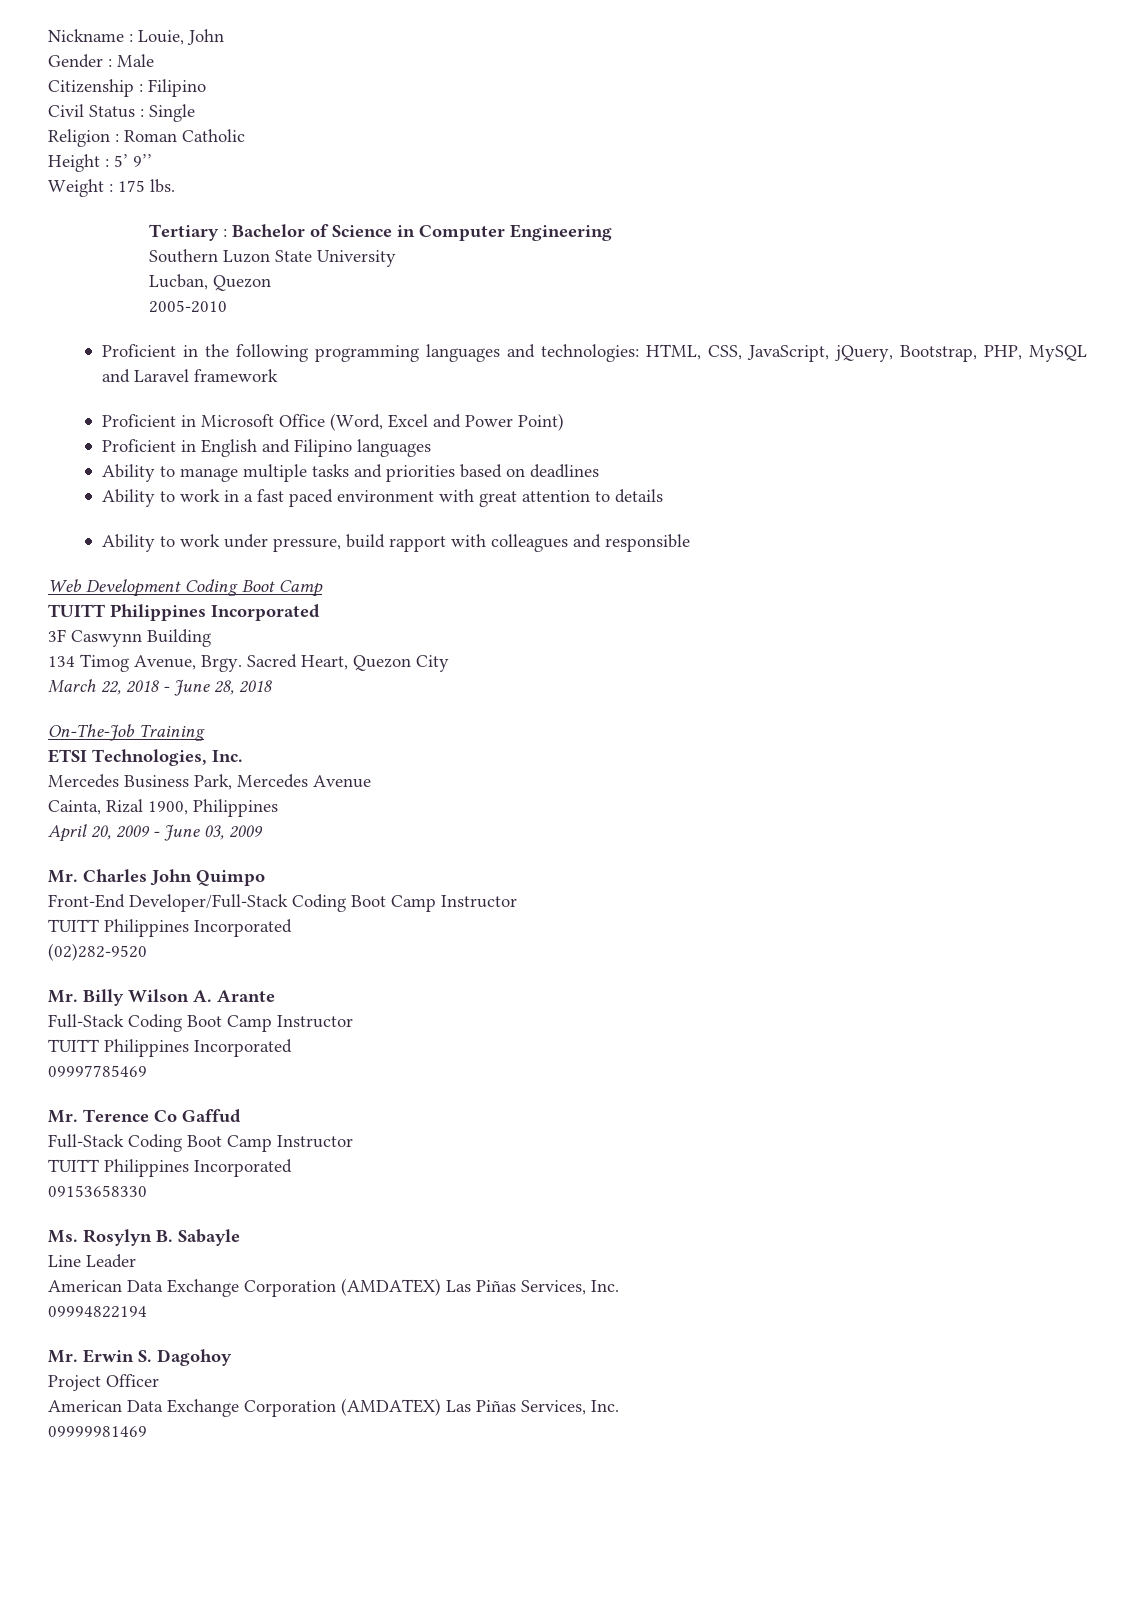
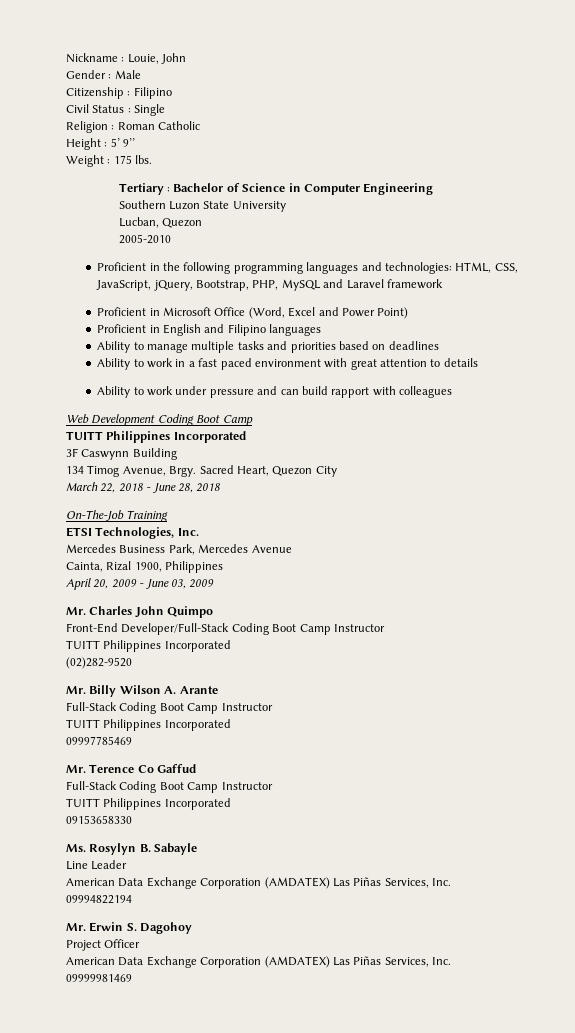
[273,538,342,552] pressure, -> [209,386,299,398] pressure and can
[573,534,691,552] and responsible -> (453, 392) none

